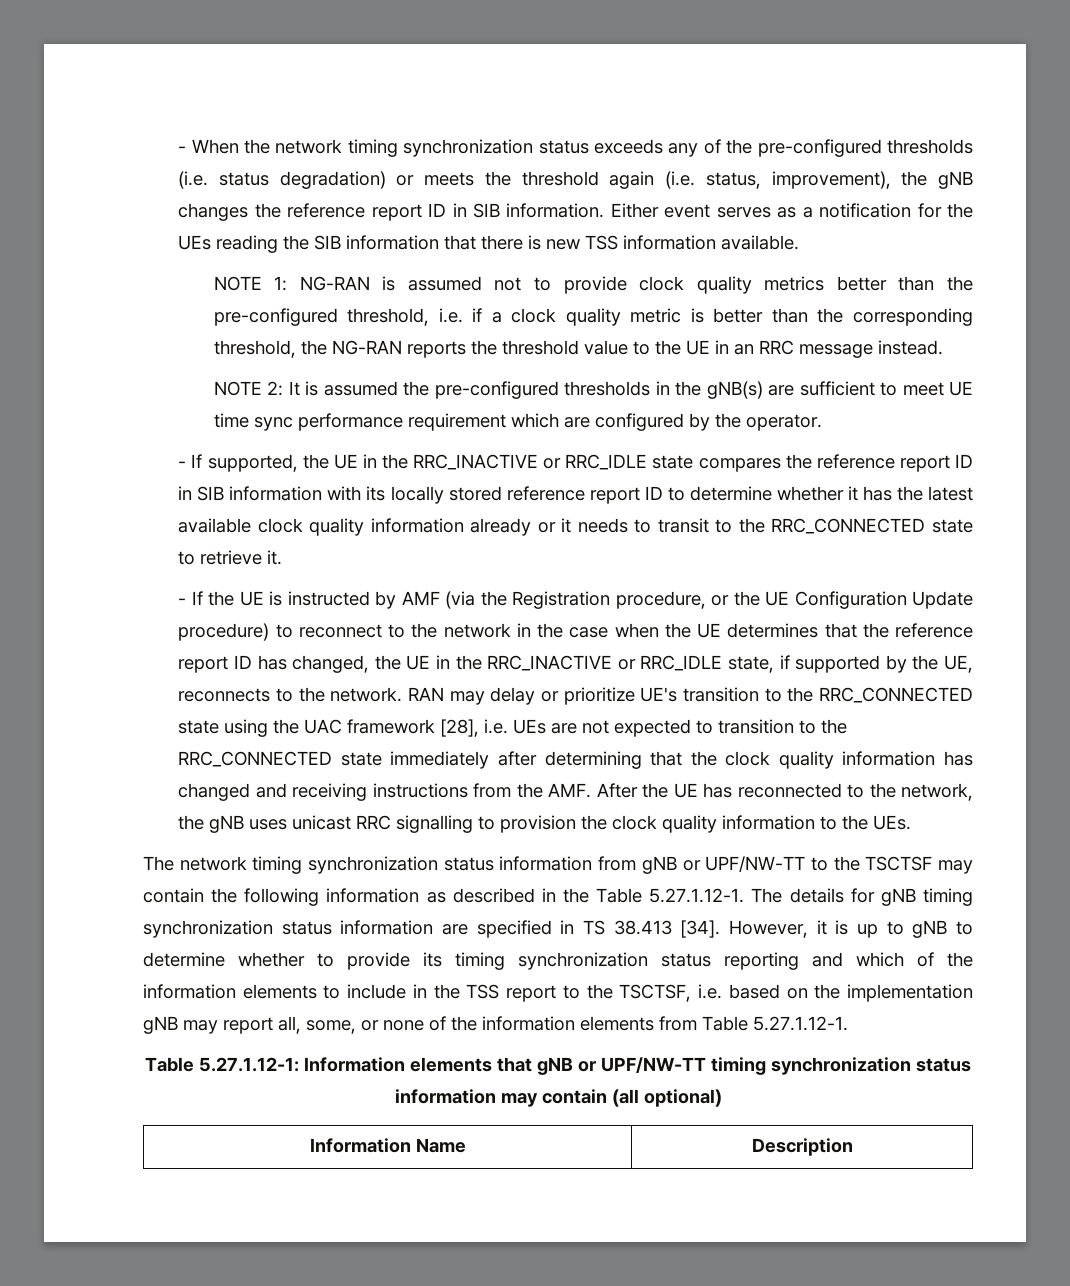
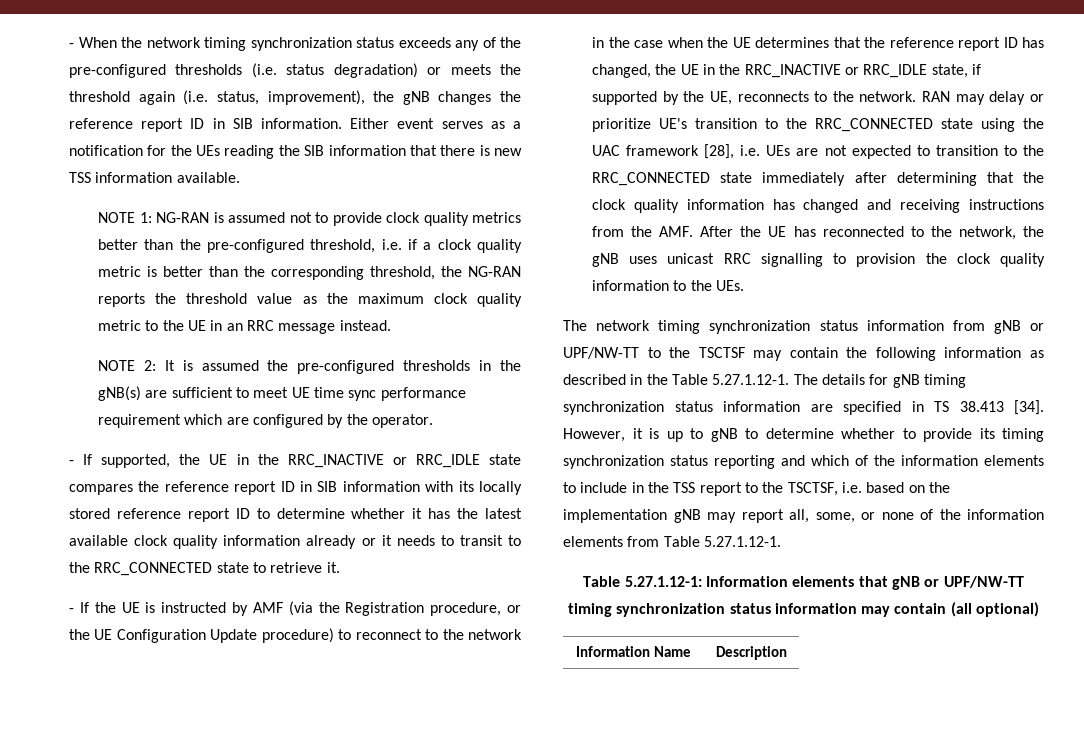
(628, 347) none -> [302,293,523,307] [98,320,142,331] as the maximum clock quality metric

